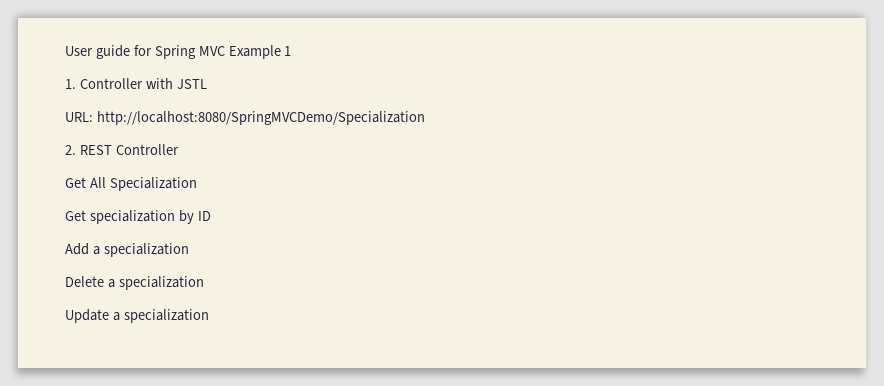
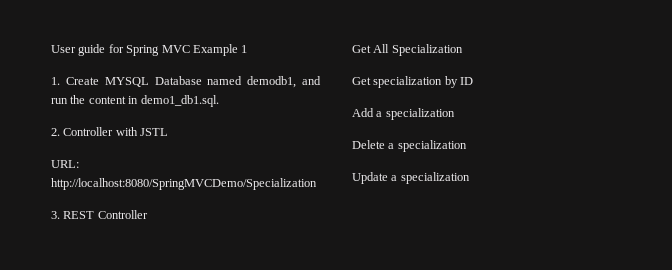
(76, 84) none -> [65,76,321,88] [51,95,219,107] [51,128,60,136] Create MYSQL Database named demodb1, and run the content in demo1_db1.sql. // 2.
[65,145,76,155] 2. -> [51,211,60,219] 3.

